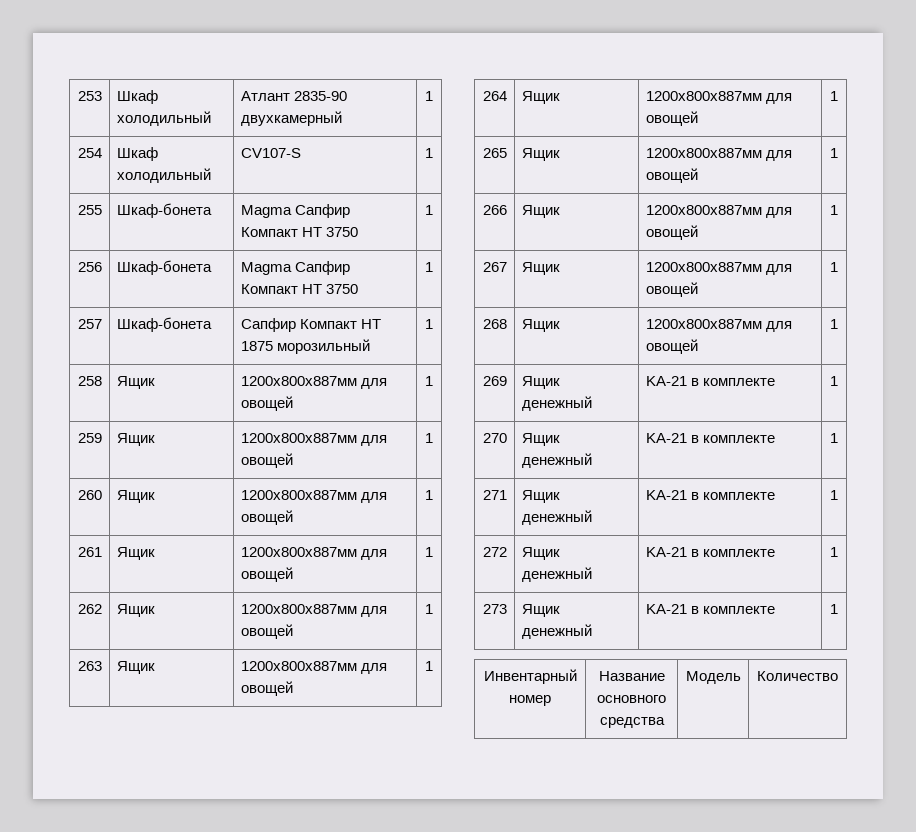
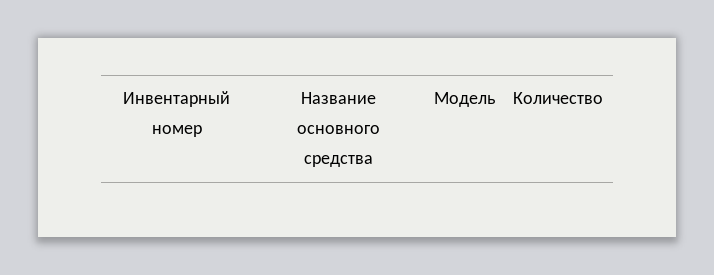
[78,91,103,101] [116,90,158,104] [116,111,211,126] [240,91,347,101] [240,111,342,126] [425,91,433,101] [78,148,103,158] [116,147,158,161] [116,168,211,183] [240,148,301,158] [425,148,433,158] [78,205,103,215] [116,203,212,218] [240,204,350,218] [240,227,358,237] [425,205,433,215] [78,262,103,272] [116,260,212,275] [240,261,350,275] [240,284,358,294] [425,262,433,272] [78,319,103,329] [116,317,212,332] [240,318,381,332] [240,339,370,354] [425,319,433,329] [78,376,103,386] [116,376,155,389] [240,376,387,389] [240,396,293,411] [425,376,433,386] [78,433,103,443] [116,433,155,446] [240,433,387,446] [240,453,293,468] [425,433,433,443] [78,490,103,500] [116,490,155,503] [240,490,387,503] [240,510,293,525] [425,490,433,500] [78,547,103,557] [116,547,155,560] [240,547,387,560] [240,567,293,582] [425,547,433,557] [78,604,103,614] [116,604,155,617] [240,604,387,617] [240,624,293,639] [425,604,433,614] [78,661,103,671] [116,661,155,674] [240,661,387,674] [240,681,293,696] [425,661,433,671] [483,91,508,101] [521,91,560,104] [645,91,792,104] [645,111,698,126] [830,91,838,101] [483,148,508,158] [521,148,560,161] [645,148,792,161] [645,168,698,183] [830,148,838,158] [483,205,508,215] [521,205,560,218] [645,205,792,218] [645,225,698,240] [830,205,838,215] [483,262,508,272] [521,262,560,275] [645,262,792,275] [645,282,698,297] [830,262,838,272] [483,319,508,329] [521,319,560,332] [645,319,792,332] [645,339,698,354] [830,319,838,329] [483,376,508,386] [521,376,560,389] [521,396,592,411] [645,376,775,386] [830,376,838,386] [483,433,508,443] [521,433,560,446] [521,453,592,468] [645,433,775,443] [830,433,838,443] [483,490,508,500] [521,490,560,503] [521,510,592,525] [645,490,775,500] [830,490,838,500] [483,547,508,557] [521,547,560,560] [521,567,592,582] [645,547,775,557] [830,547,838,557] [483,604,508,614] [521,604,560,617] [521,624,592,639] [645,604,775,614] [830,604,838,614] 253 | Шкаф холодильный | Атлант 2835-90 двухкамерный | 1 // 254 | Шкаф холодильный | CV107-S | 1 // 255 | Шкаф-бонета | Magma Сапфир Компакт HT 3750 | 1 // 256 | Шкаф-бонета | Magma Сапфир Компакт HT 3750 | 1 // 257 | Шкаф-бонета | Сапфир Компакт НТ 1875 морозильный | 1 // 258 | Ящик | 1200х800х887мм для овощей | 1 // 259 | Ящик | 1200х800х887мм для овощей | 1 // 260 | Ящик | 1200х800х887мм для овощей | 1 // 261 | Ящик | 1200х800х887мм для овощей | 1 // 262 | Ящик | 1200х800х887мм для овощей | 1 // 263 | Ящик | 1200х800х887мм для овощей | 1 // 264 | Ящик | 1200х800х887мм для овощей | 1 // 265 | Ящик | 1200х800х887мм для овощей | 1 // 266 | Ящик | 1200х800х887мм для овощей | 1 // 267 | Ящик | 1200х800х887мм для овощей | 1 // 268 | Ящик | 1200х800х887мм для овощей | 1 // 269 | Ящик денежный | KA-21 в комплекте | 1 // 270 | Ящик денежный | KA-21 в комплекте | 1 // 271 | Ящик денежный | KA-21 в комплекте | 1 // 272 | Ящик денежный | KA-21 в комплекте | 1 // 273 | Ящик денежный | KA-21 в комплекте | 1 // -> (123, 99) none

